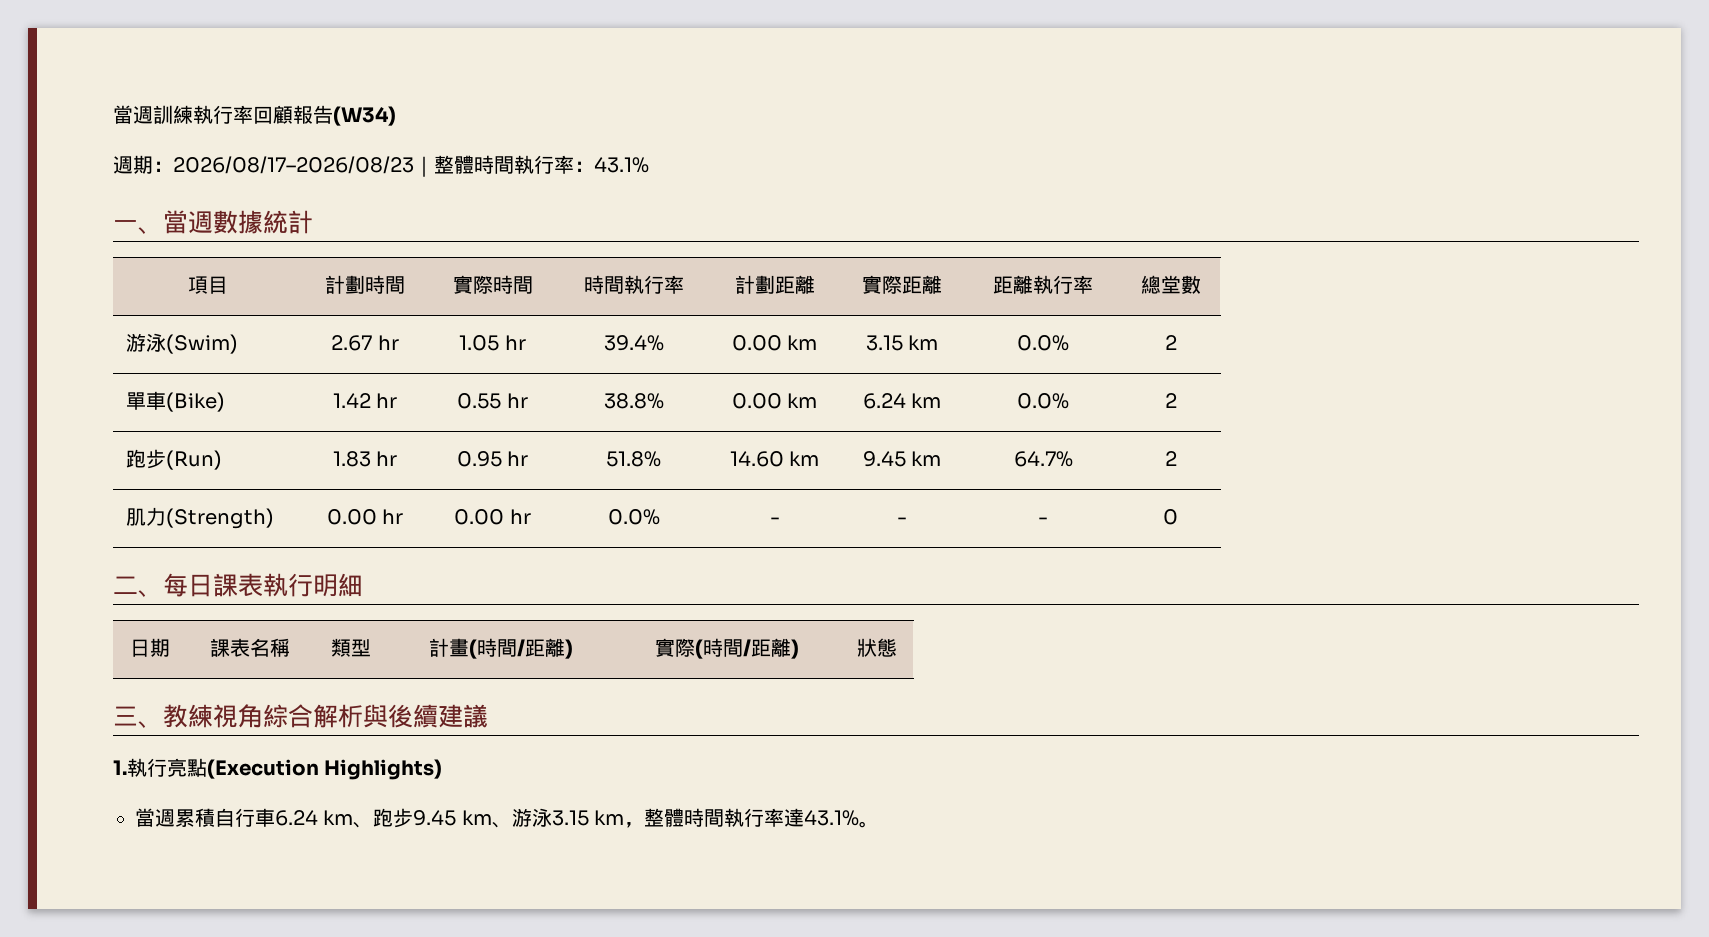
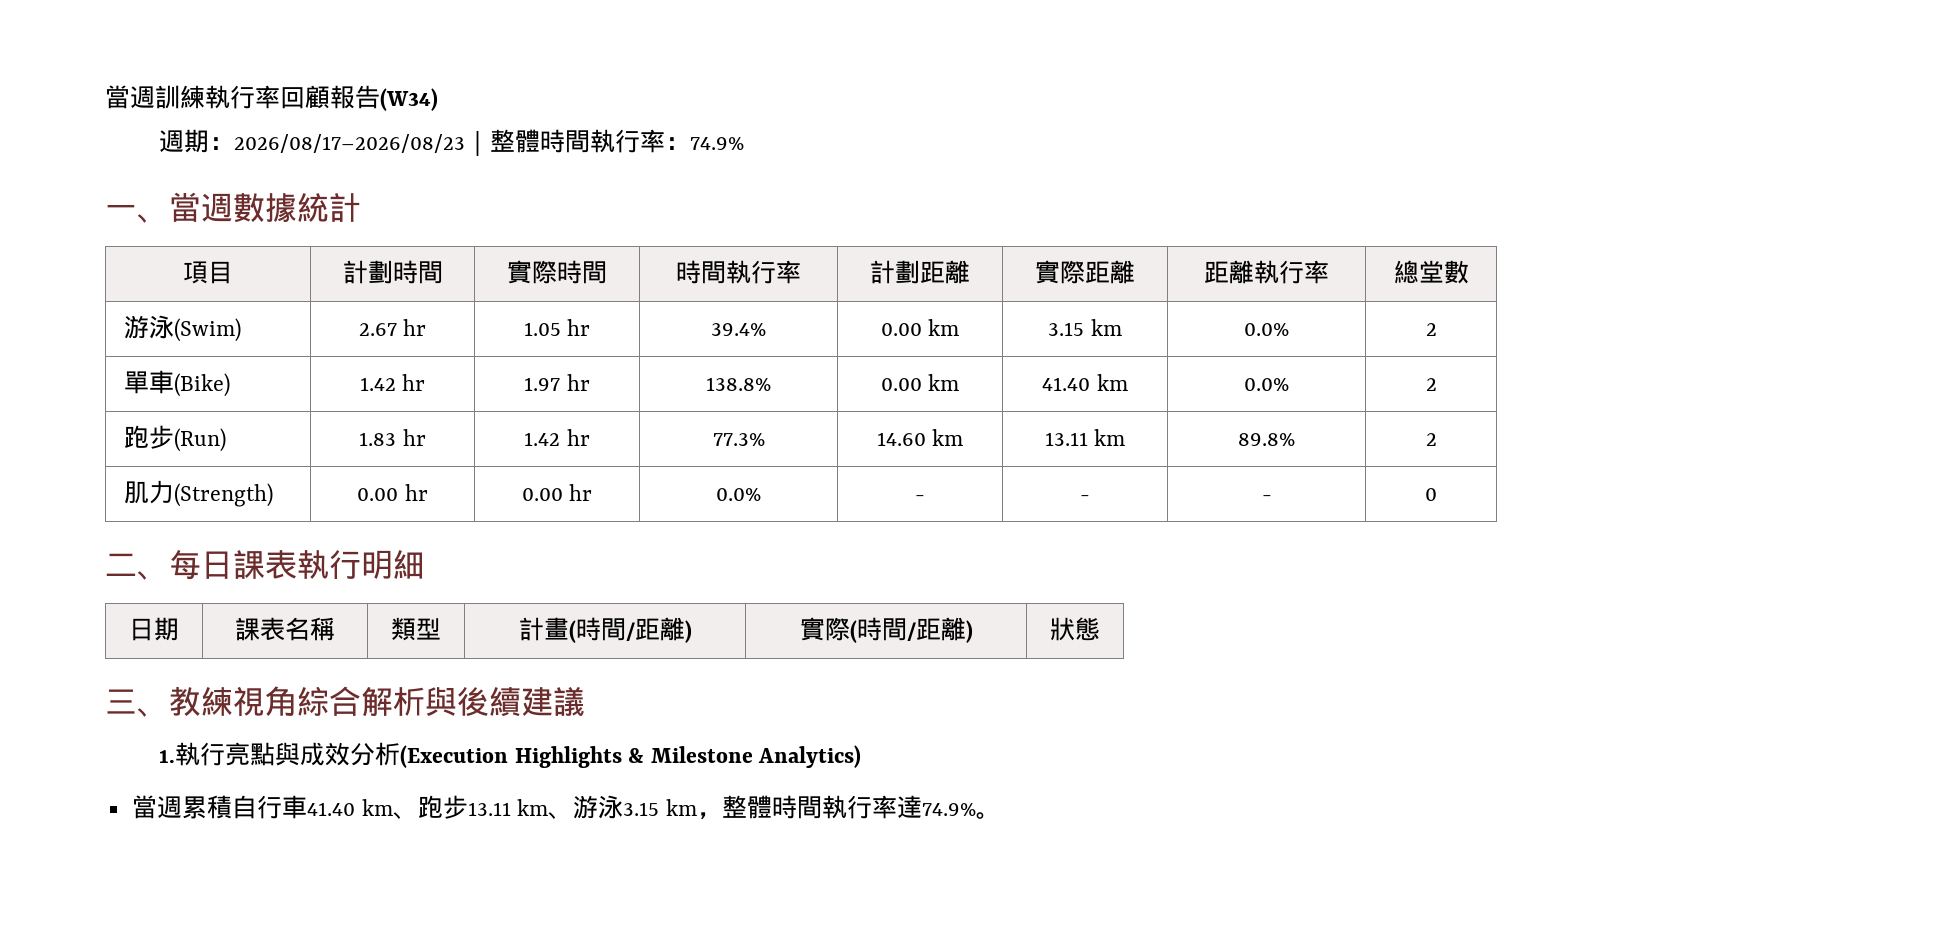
[594,157,649,173] 43.1% -> [689,137,744,150] 74.9%
[457,393,528,409] [603,393,664,409] [731,393,818,409] [862,393,906,409] 0.55 hr | 38.8% | 0.00 km | 6.24 -> [524,374,590,391] [706,377,771,391] [880,374,960,391] [1042,377,1091,391] 1.97 hr | 138.8% | 0.00 km | 41.40
[456,451,529,467] [606,451,661,467] 0.95 hr | 51.8% -> [524,429,590,446] [712,433,765,446] 1.42 hr | 77.3%
[862,451,942,467] [1013,451,1073,467] 9.45 km | 64.7% -> [1044,429,1126,446] [1238,433,1295,446] 13.11 km | 89.8%
[207,759,443,780] (Execution Highlights) -> [274,742,862,768] 與成效分析(Execution Highlights & Milestone Analytics)
[275,810,318,826] 6.24 -> [306,802,355,816] 41.40
[413,810,457,826] 9.45 -> [467,802,511,816] 13.11
[804,810,860,826] 43.1% -> [921,803,976,816] 74.9%

